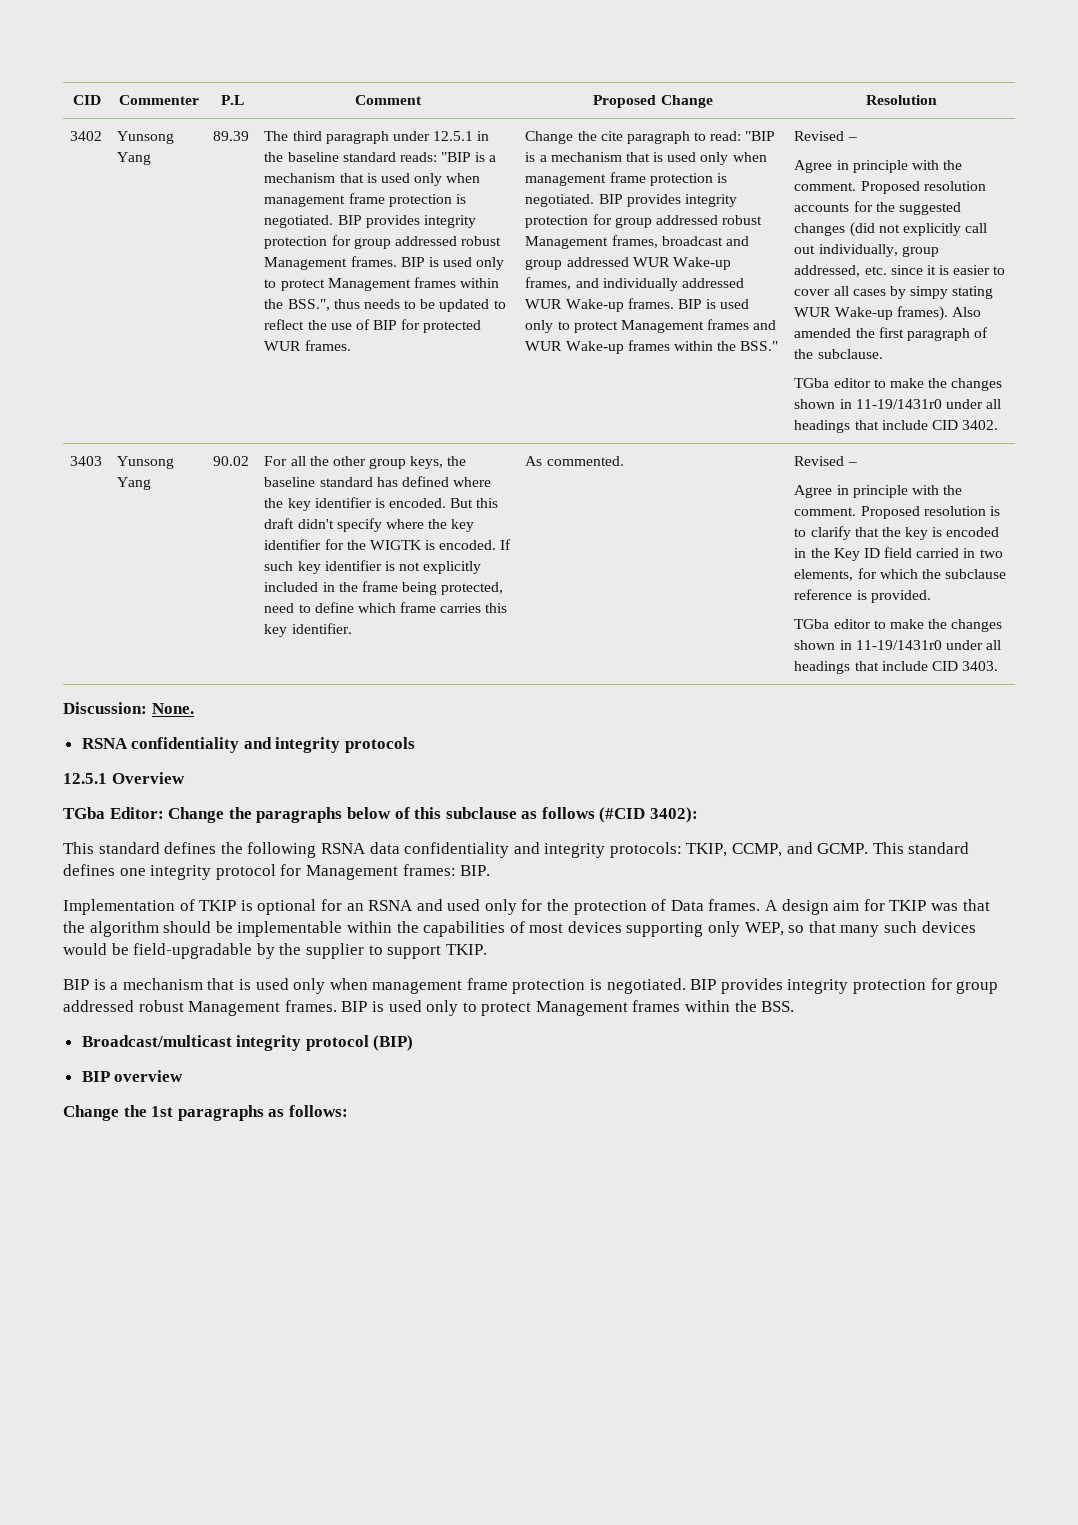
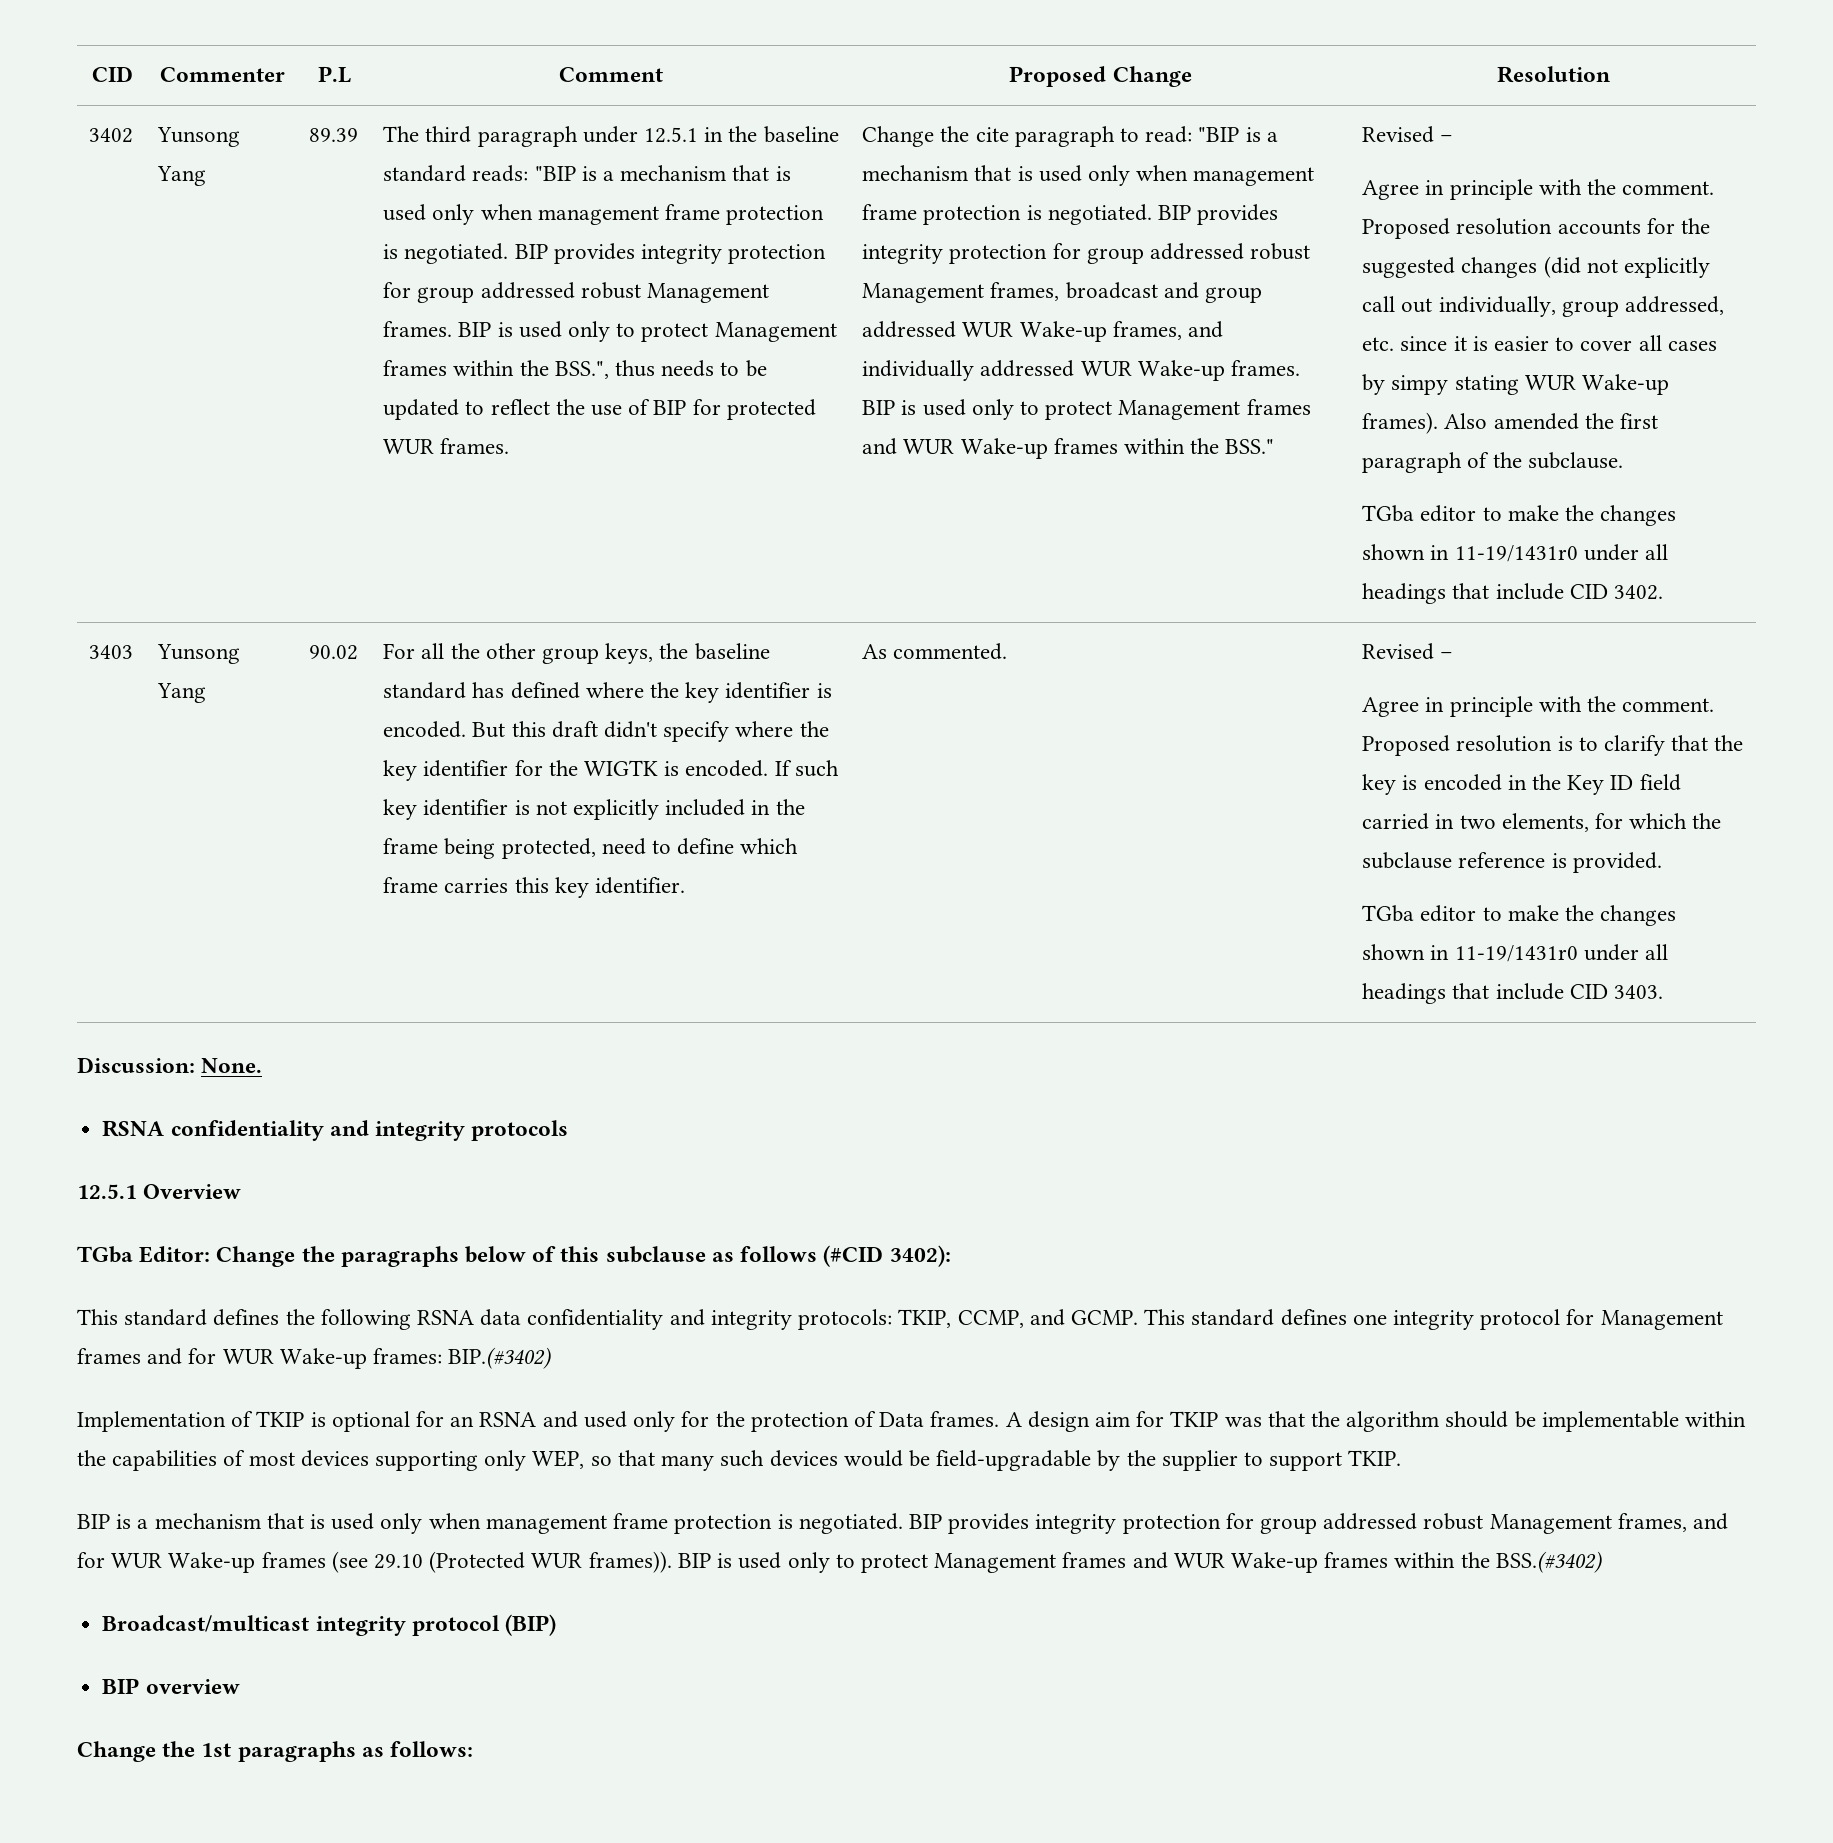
[402,864,491,876] frames: BIP. -> [77,1347,552,1369] frames and for WUR Wake-up frames: BIP.(#3402)
[284,1000,795,1016] frames. BIP is used only to protect Management frames within the BSS. -> [1617,1513,1729,1532] [77,1551,1602,1573] frames, and for WUR Wake-up frames (see 29.10 (Protected WUR frames)). BIP is used only to protect Management frames and WUR Wake-up frames within the BSS.(#3402)

